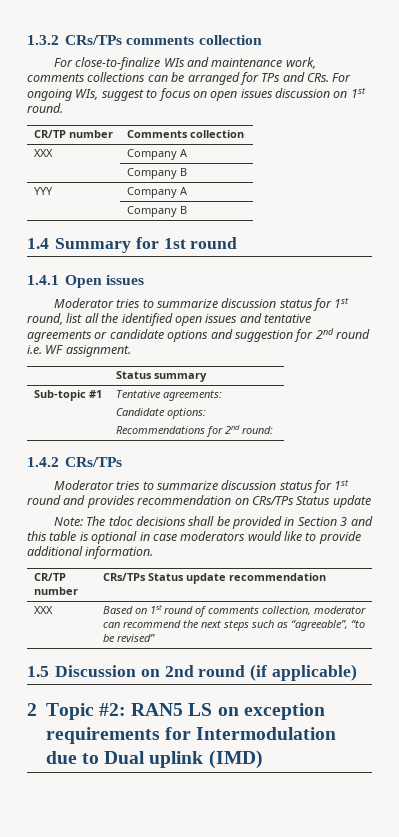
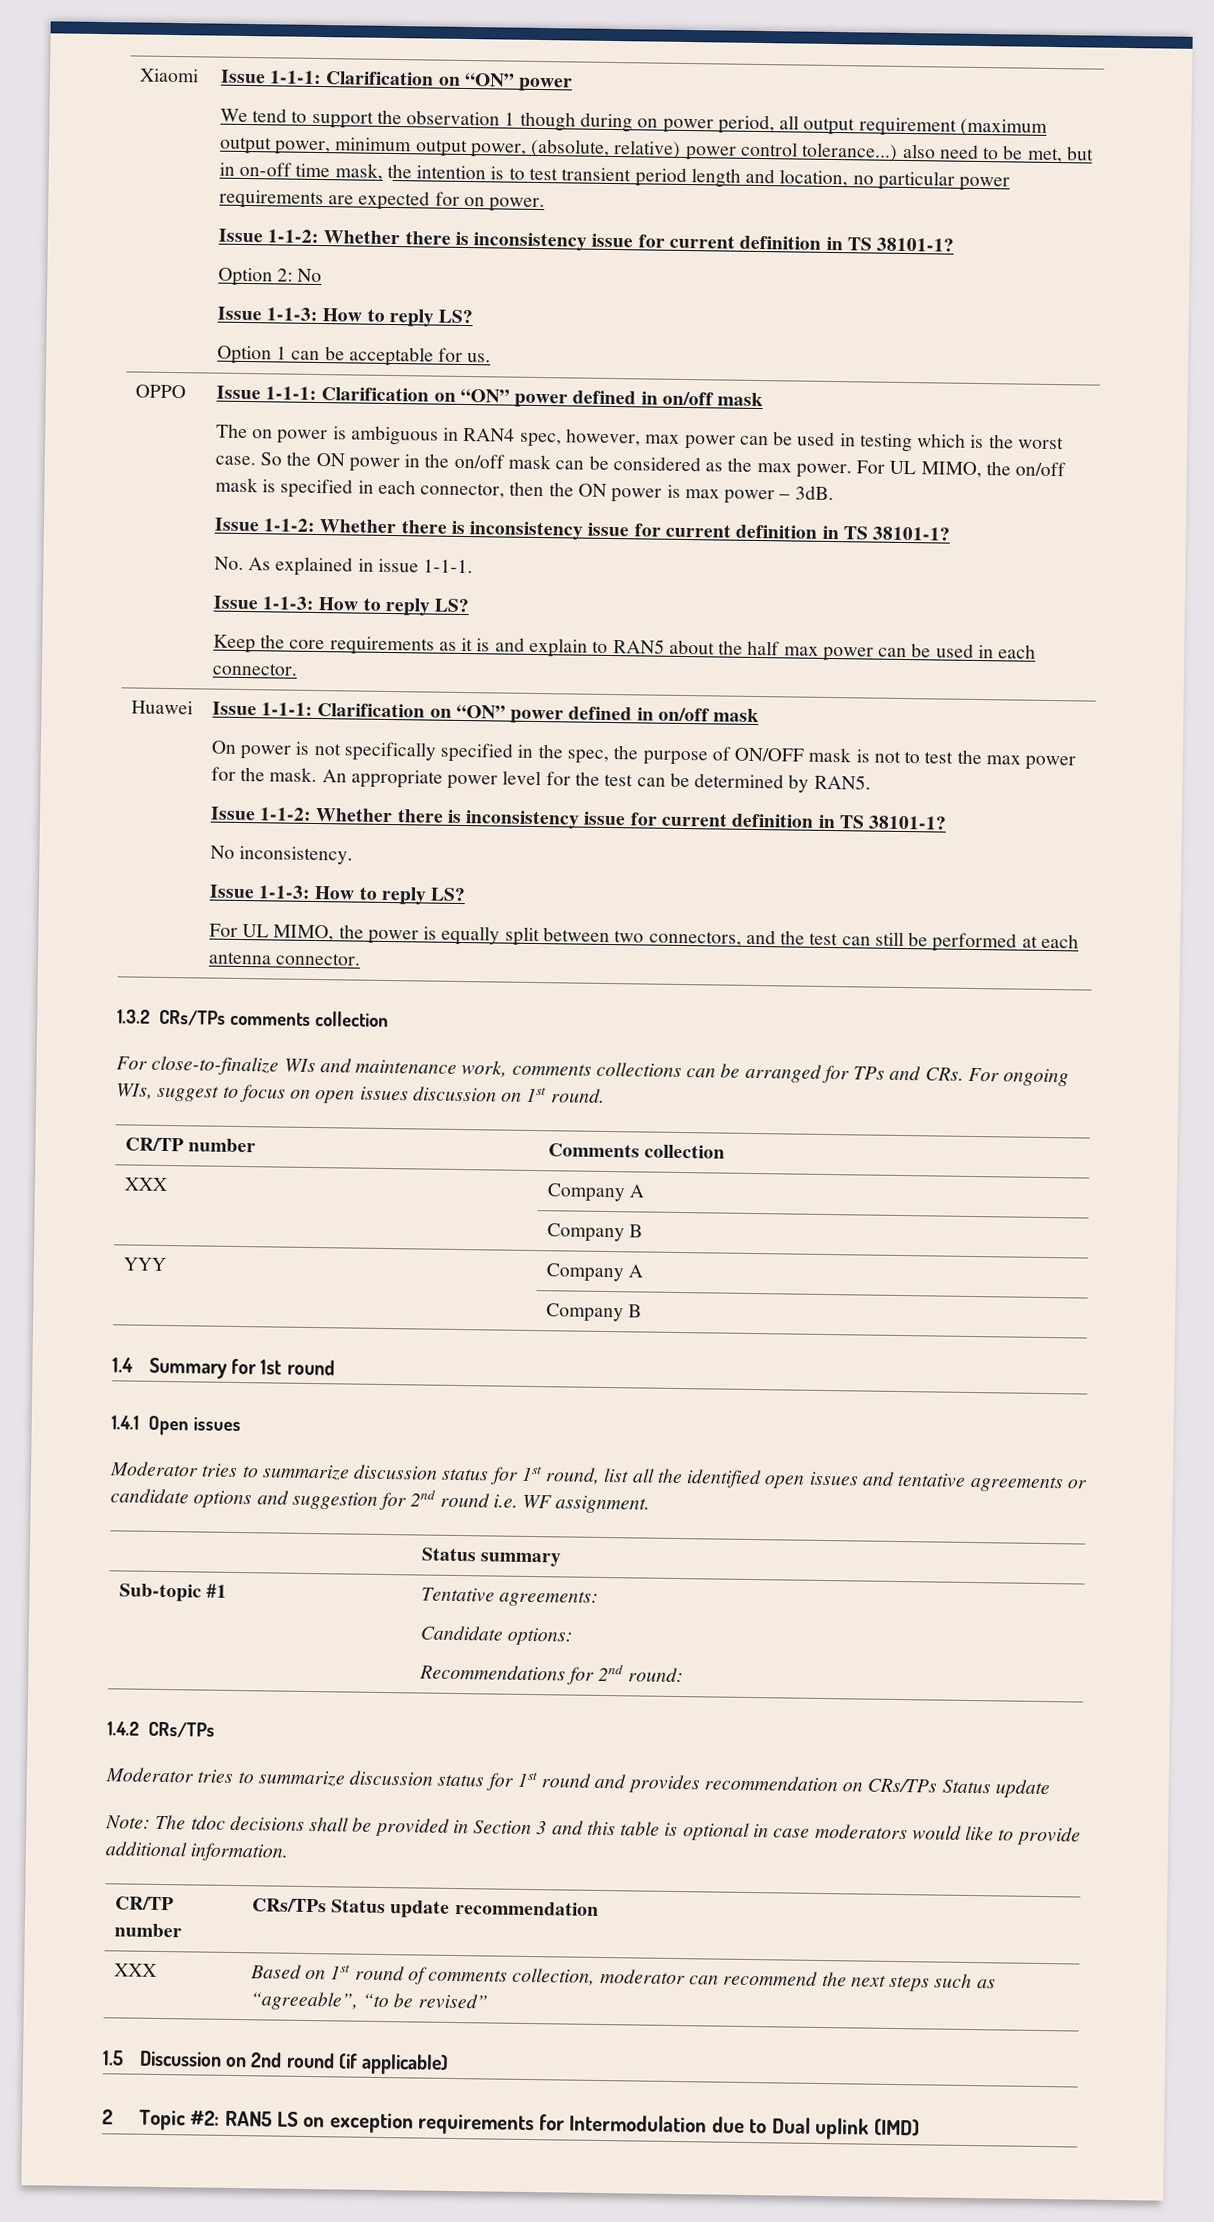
(27, 40) none -> [138,68,199,83] [219,69,574,92] [219,108,1048,137] [218,136,1094,164] [218,161,1011,192] [218,189,546,213] [217,228,955,252] [217,267,323,287] [216,306,474,327] [216,345,492,367] [134,384,186,399] [215,385,764,408] [215,423,1064,453] [214,451,1067,479] [214,477,834,505] [213,517,951,541] [213,556,474,577] [212,595,470,616] [212,634,1037,662] [211,662,298,676] [130,700,193,715] [211,701,760,724] [210,740,1077,771] [210,766,871,793] [209,806,948,830] [209,845,354,865] [208,884,467,905] [208,923,1079,953] [207,951,362,966] Xiaomi | Issue 1-1-1: Clarification on “ON” power // We tend to support the observation 1 though during on power period, all output requirement (maximum output power, minimum output power, (absolute, relative) power control tolerance...) also need to be met, but in on-off time mask, the intention is to test transient period length and location, no particular power requirements are expected for on power. // Issue 1-1-2: Whether there is inconsistency issue for current definition in TS 38101-1? // Option 2: No // Issue 1-1-3: How to reply LS? // Option 1 can be acceptable for us. // OPPO | Issue 1-1-1: Clarification on “ON” power defined in on/off mask // The on power is ambiguous in RAN4 spec, however, max power can be used in testing which is the worst case. So the ON power in the on/off mask can be considered as the max power. For UL MIMO, the on/off mask is specified in each connector, then the ON power is max power – 3dB. // Issue 1-1-2: Whether there is inconsistency issue for current definition in TS 38101-1? // No. As explained in issue 1-1-1. // Issue 1-1-3: How to reply LS? // Keep the core requirements as it is and explain to RAN5 about the half max power can be used in each connector. // Huawei | Issue 1-1-1: Clarification on “ON” power defined in on/off mask // On power is not specifically specified in the spec, the purpose of ON/OFF mask is not to test the max power for the mask. An appropriate power level for the test can be determined by RAN5. // Issue 1-1-2: Whether there is inconsistency issue for current definition in TS 38101-1? // No inconsistency. // Issue 1-1-3: How to reply LS? // For UL MIMO, the power is equally split between two connectors, and the test can still be performed at each antenna connector. //

